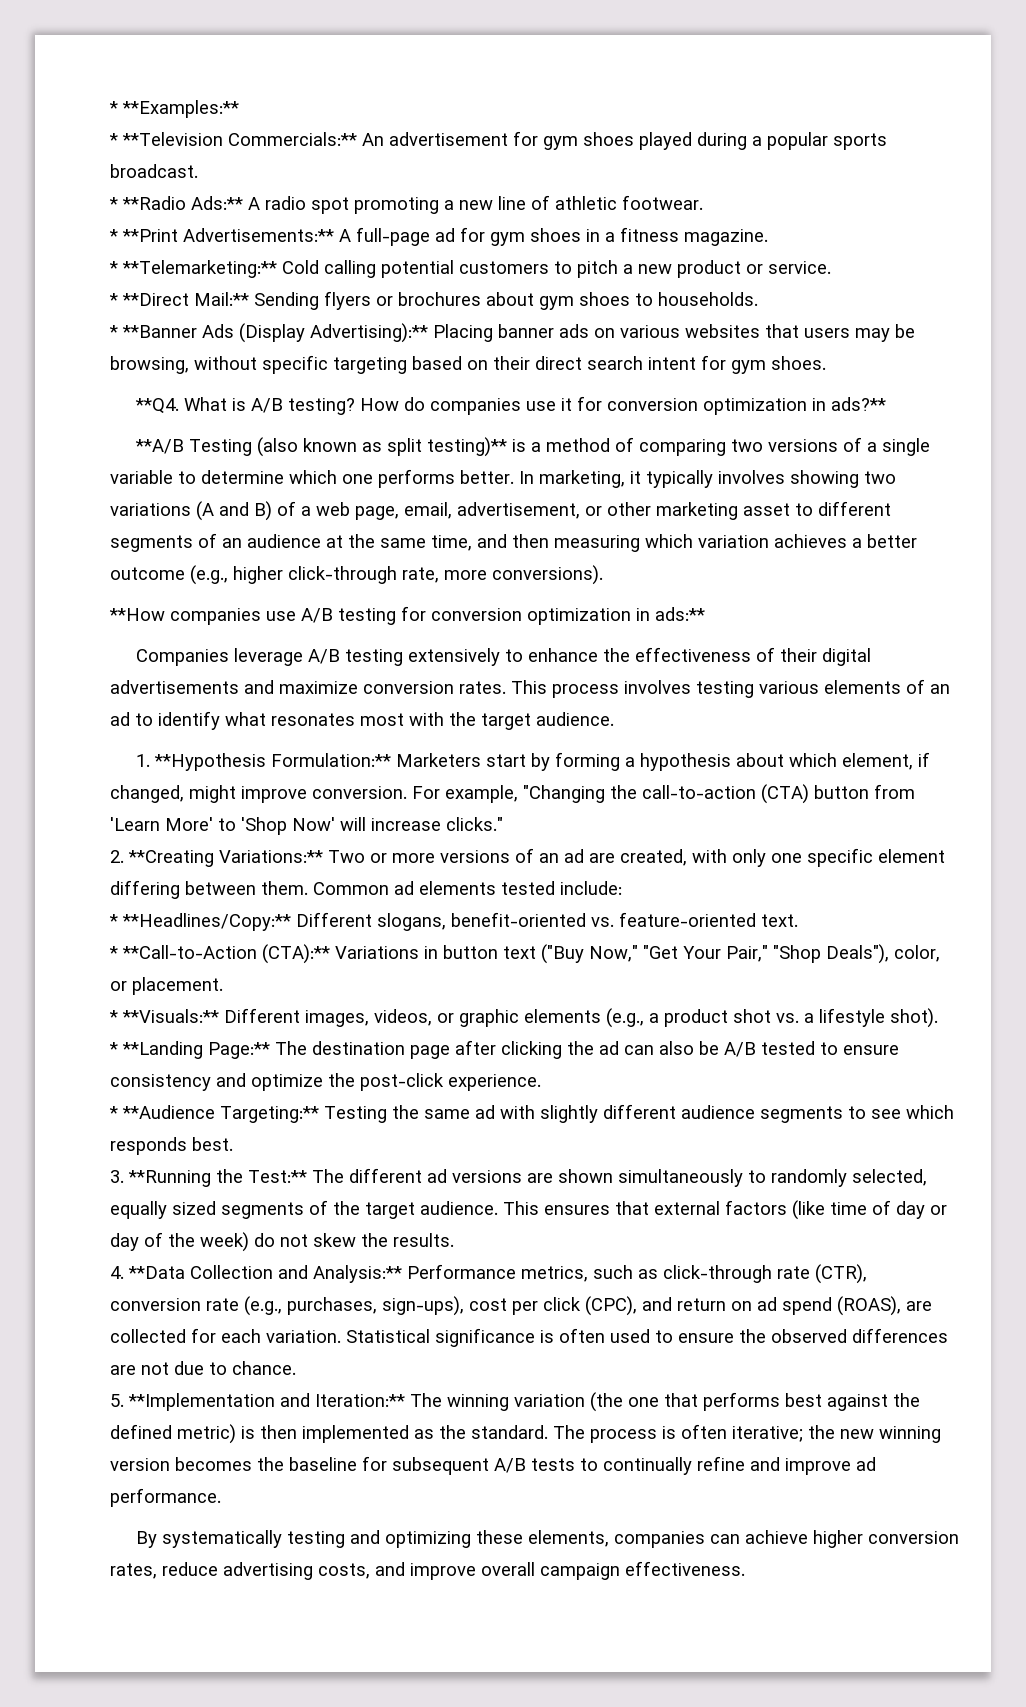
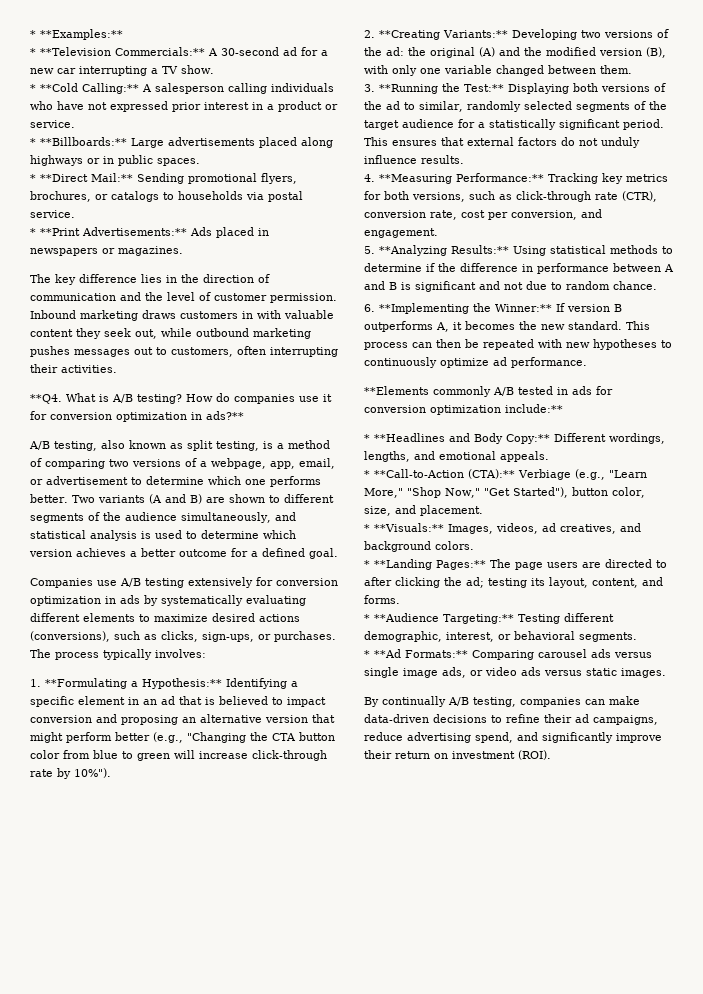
[362,131,887,150] [110,164,198,178] [109,195,703,214] [109,227,768,246] [109,260,831,278] [109,291,758,310] [109,323,915,343] [110,355,826,374] An advertisement for gym shoes played during a popular sports broadcast. // * **Radio Ads:** A radio spot promoting a new line of athletic footwear. // * **Print Advertisements:** A full-page ad for gym shoes in a fitness magazine. // * **Telemarketing:** Cold calling potential customers to pitch a new product or service. // * **Direct Mail:** Sending flyers or brochures about gym shoes to households. // * **Banner Ads (Display Advertising):** Placing banner ads on various websites that users may be browsing, without specific targeting based on their direct search intent for gym shoes. -> [208,47,328,56] [30,65,214,76] [30,83,334,94] [30,101,338,112] [30,120,75,128] [30,137,333,148] [30,155,200,166] [30,173,297,184] [30,191,303,202] [30,210,75,218] [30,227,269,238] [30,246,183,256] [30,274,270,285] [30,292,337,303] [30,310,334,321] [30,328,311,339] [30,346,338,357] [30,364,117,373] A 30-second ad for a new car interrupting a TV show. // * **Cold Calling:** A salesperson calling individuals who have not expressed prior interest in a product or service. // * **Billboards:** Large advertisements placed along highways or in public spaces. // * **Direct Mail:** Sending promotional flyers, brochures, or catalogs to households via postal service. // * **Print Advertisements:** Ads placed in newspapers or magazines. // The key difference lies in the direction of communication and the level of customer permission. Inbound marketing draws customers in with valuable content they seek out, while outbound marketing pushes messages out to customers, often interrupting their activities.
[135,437,299,457] **A/B Testing (also -> [29,440,125,451] A/B testing, also
[427,437,508,457] testing)** -> [216,441,259,451] testing,
[882,438,931,456] [110,470,173,484] single variable -> [211,458,335,469] [30,476,128,485] webpage, app, email, or advertisement
[519,470,896,488] [110,501,891,521] [110,533,917,552] [110,565,603,585] [109,608,261,625] In marketing, it typically involves showing two variations (A and B) of a web page, email, advertisement, or other marketing asset to different segments of an audience at the same time, and then measuring which variation achieves a better outcome (e.g., higher click-through rate, more conversions). // **How companies -> [71,494,334,504] [30,512,296,523] [30,530,296,541] [29,548,338,559] [30,578,93,588] Two variants (A and B) are shown to different segments of the audience simultaneously, and statistical analysis is used to determine which version achieves a better outcome for a defined goal. // Companies
[401,606,705,625] [136,647,872,666] [110,679,950,698] [110,711,614,730] [136,752,931,771] [110,784,915,804] [110,817,503,835] [110,848,945,867] [110,880,622,899] [109,912,798,931] [109,944,940,964] [110,977,223,995] [109,1008,938,1028] [109,1040,899,1059] [110,1073,541,1091] [109,1104,954,1123] [110,1137,233,1155] [110,1168,927,1187] [110,1200,498,1219] for conversion optimization in ads:** // Companies leverage A/B testing extensively to enhance the effectiveness of their digital advertisements and maximize conversion rates. This process involves testing various elements of an ad to identify what resonates most with the target audience. // 1. **Hypothesis Formulation:** Marketers start by forming a hypothesis about which element, if changed, might improve conversion. For example, "Changing the call-to-action (CTA) button from 'Learn More' to 'Shop Now' will increase clicks." // 2. **Creating Variations:** Two or more versions of an ad are created, with only one specific element differing between them. Common ad elements tested include: // * **Headlines/Copy:** Different slogans, benefit-oriented vs. feature-oriented text. // * **Call-to-Action (CTA):** Variations in button text ("Buy Now," "Get Your Pair," "Shop Deals"), color, or placement. // * **Visuals:** Different images, videos, or graphic elements (e.g., a product shot vs. a lifestyle shot). // * **Landing Page:** The destination page after clicking the ad can also be A/B tested to ensure consistency and optimize the post-click experience. // * **Audience Targeting:** Testing the same ad with slightly different audience segments to see which responds best. // 3. **Running the Test:** The different ad versions are shown simultaneously to randomly selected, equally sized segments of the target audience. -> [188,577,338,588] [30,595,306,606] [30,613,300,622] [30,631,336,642] [30,649,206,660] [30,678,298,689] [30,696,326,707] [30,714,335,725] [30,732,335,743] [30,750,327,761] [30,768,111,779] [364,29,669,40] [364,47,666,58] [364,65,632,76] [364,83,666,94] [364,101,667,112] [364,119,664,130] extensively for conversion optimization in ads by systematically evaluating different elements to maximize desired actions (conversions), such as clicks, sign-ups, or purchases. The process typically involves: // 1. **Formulating a Hypothesis:** Identifying a specific element in an ad that is believed to impact conversion and proposing an alternative version that might perform better (e.g., "Changing the CTA button color from blue to green will increase click-through rate by 10%"). // 2. **Creating Variants:** Developing two versions of the ad: the original (A) and the modified version (B), with only one variable changed between them. // 3. **Running the Test:** Displaying both versions of the ad to similar, randomly selected segments of the target audience for a statistically significant period.
[792,1200,947,1220] [110,1232,454,1252] [110,1264,588,1283] (like time of day or day of the week) do not skew the results. // 4. **Data Collection and Analysis:** Performance metrics, -> [561,137,640,148] [364,155,464,164] [364,173,668,184] [364,191,465,202] do not unduly influence results. // 4. **Measuring Performance:** Tracking key metrics for both versions,
[206,1296,932,1316] [110,1328,948,1347] [110,1365,136,1375] rate (e.g., purchases, sign-ups), cost per click (CPC), and return on ad spend (ROAS), are collected for each variation. Statistical significance is often used to ensure the observed differences are -> [430,209,602,220] [364,228,438,238] [364,245,673,256] [364,263,674,274] [364,281,500,292] rate, cost per conversion, and engagement. // 5. **Analyzing Results:** Using statistical methods to determine if the difference in performance between A and B is significant and
(227, 1368) none -> [566,281,610,290] random
[110,1392,920,1412] [110,1424,941,1444] [110,1456,876,1475] [110,1488,221,1507] [136,1530,960,1548] [110,1561,745,1580] 5. **Implementation and Iteration:** The winning variation (the one that performs best against the defined metric) is then implemented as the standard. The process is often iterative; the new winning version becomes the baseline for subsequent A/B tests to continually refine and improve ad performance. // By systematically testing and optimizing these elements, companies can achieve higher conversion rates, reduce advertising costs, and improve overall campaign effectiveness. -> [364,303,622,314] [364,321,650,332] [364,339,672,350] [364,357,587,368] [364,386,613,397] [364,404,563,415] [364,433,665,444] [364,451,549,462] [364,469,647,480] [364,487,645,498] [364,505,483,516] [364,523,641,534] [364,541,474,552] [364,559,667,570] [364,577,663,588] [364,595,400,604] [364,613,614,624] [364,631,637,642] [364,649,652,660] [364,667,666,678] [364,696,640,707] [364,714,658,725] [364,732,662,743] [364,750,551,760] 6. **Implementing the Winner:** If version B outperforms A, it becomes the new standard. This process can then be repeated with new hypotheses to continuously optimize ad performance. // **Elements commonly A/B tested in ads for conversion optimization include:** // * **Headlines and Body Copy:** Different wordings, lengths, and emotional appeals. // * **Call-to-Action (CTA):** Verbiage (e.g., "Learn More," "Shop Now," "Get Started"), button color, size, and placement. // * **Visuals:** Images, videos, ad creatives, and background colors. // * **Landing Pages:** The page users are directed to after clicking the ad; testing its layout, content, and forms. // * **Audience Targeting:** Testing different demographic, interest, or behavioral segments. // * **Ad Formats:** Comparing carousel ads versus single image ads, or video ads versus static images. // By continually A/B testing, companies can make data-driven decisions to refine their ad campaigns, reduce advertising spend, and significantly improve their return on investment (ROI).

